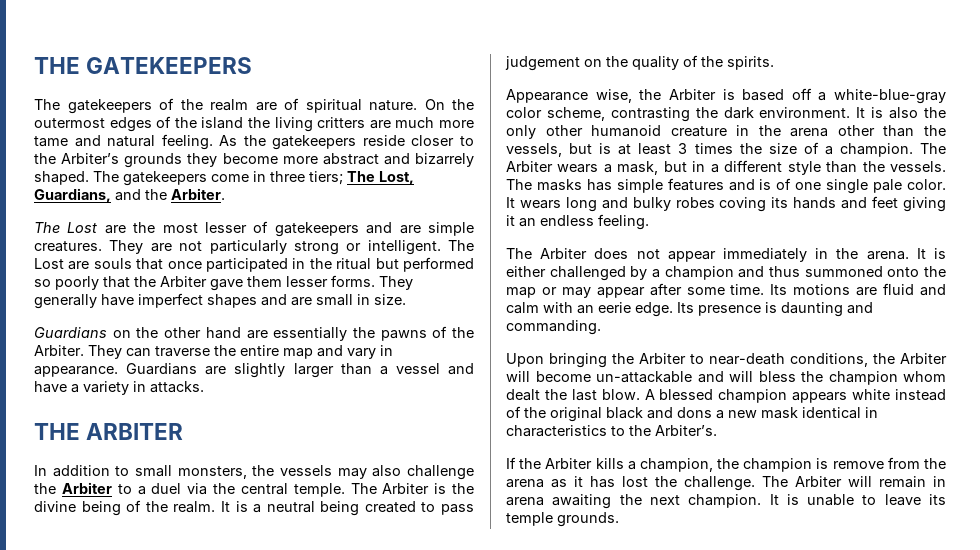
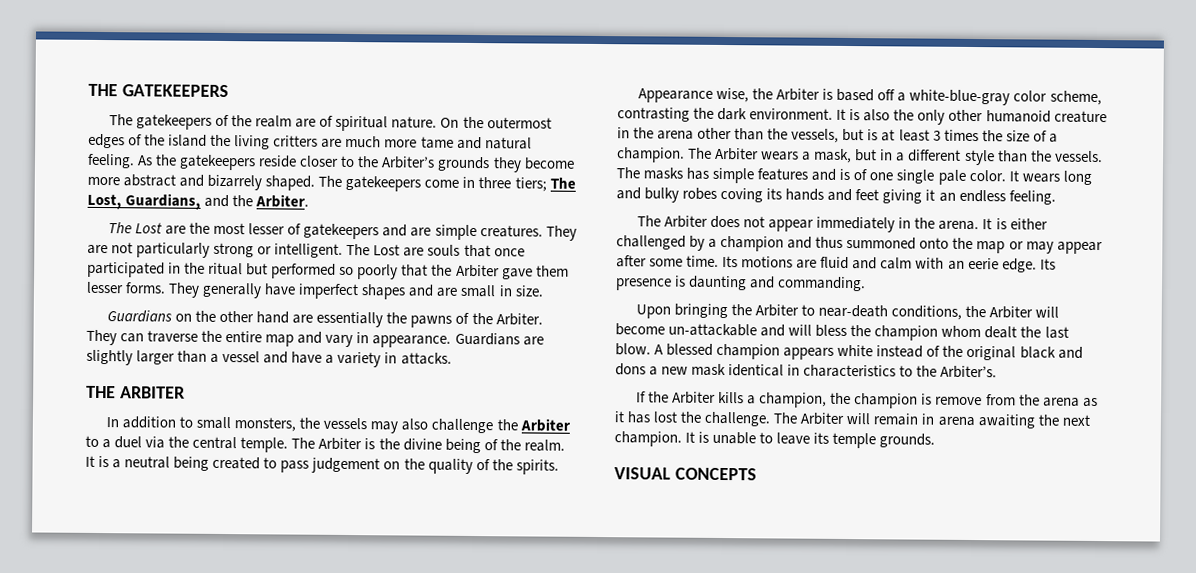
(619, 519) none -> [614,467,757,481] // VISUAL CONCEPTS

